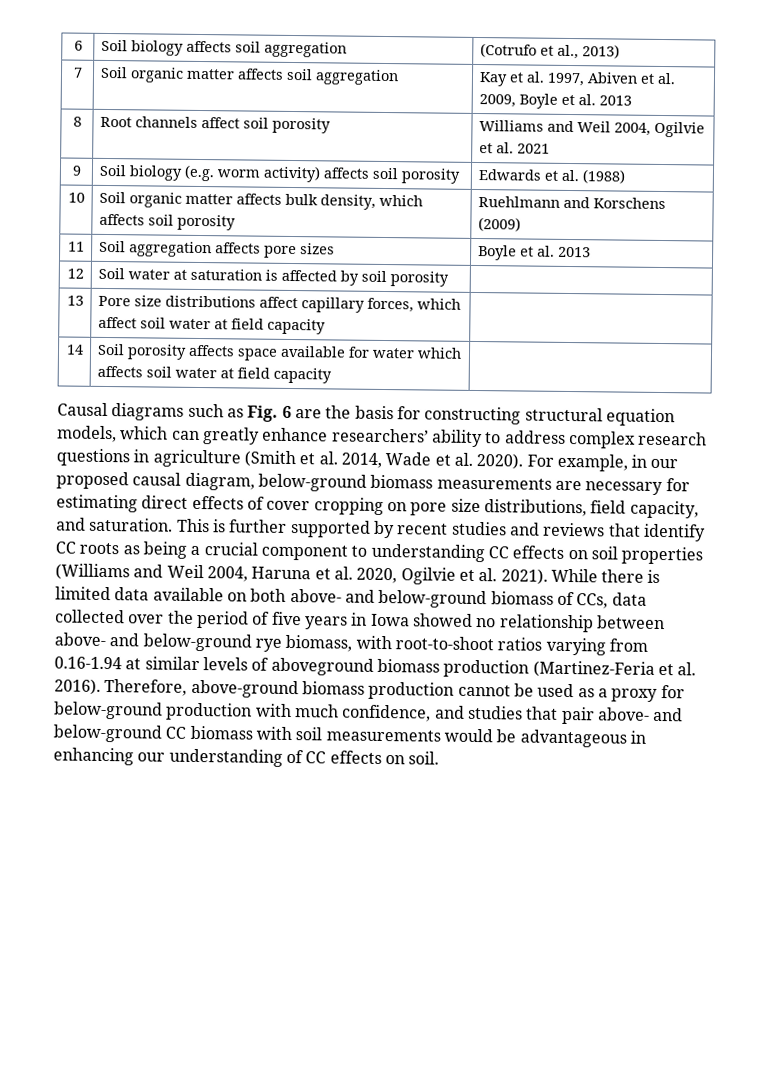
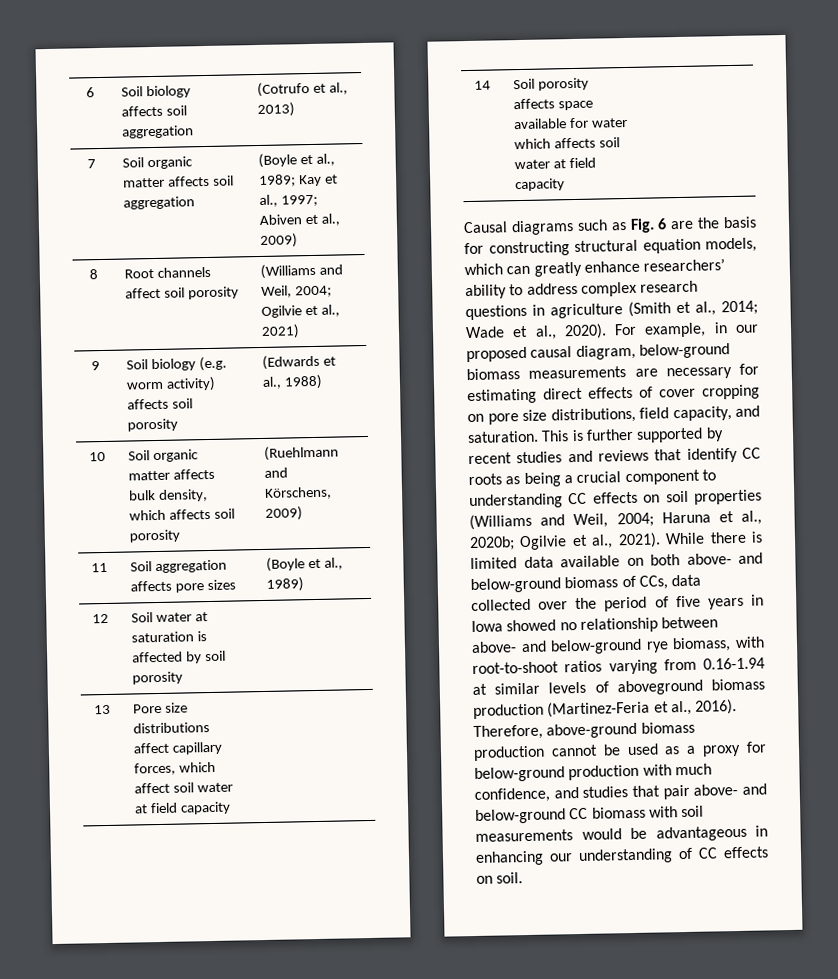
[478,71,676,87] [478,93,632,109] Kay et al. 1997, Abiven et al. 2009, Boyle et al. 2013 -> [257,153,335,169] [257,174,338,188] [258,194,318,208] [258,213,340,226] [259,233,298,248] (Boyle et al., 1989; Kay et al., 1997; Abiven et al., 2009)
[478,120,705,138] [478,142,550,154] Williams and Weil 2004, Ogilvie et al. 2021 -> [259,263,343,279] [260,285,332,298] [260,304,340,318] [260,324,300,339] (Williams and Weil, 2004; Ogilvie et al., 2021)
[477,169,626,184] Edwards et al. (1988) -> [261,354,336,370] [261,374,323,390] (Edwards et al., 1988)
[477,196,666,210] [477,217,521,232] Ruehlmann and Korschens (2009) -> [263,445,339,461] [263,467,288,478] [263,486,332,500] [264,506,303,521] (Ruehlmann and Körschens, 2009)
[477,245,591,261] Boyle et al. 2013 -> [265,557,343,572] [265,577,304,592] (Boyle et al., 1989)
[318,451,382,468] al. 2014, -> [695,300,758,316] al., 2014;
[453,452,473,466] al. -> [534,325,557,340] al.,
[166,564,498,585] Weil 2004, Haruna et al. 2020, Ogilvie et al. -> [573,510,762,529] [469,534,614,552] Weil, 2004; Haruna et al., 2020b; Ogilvie et al.,
[677,662,697,676] al. -> [670,700,692,716] al.,

